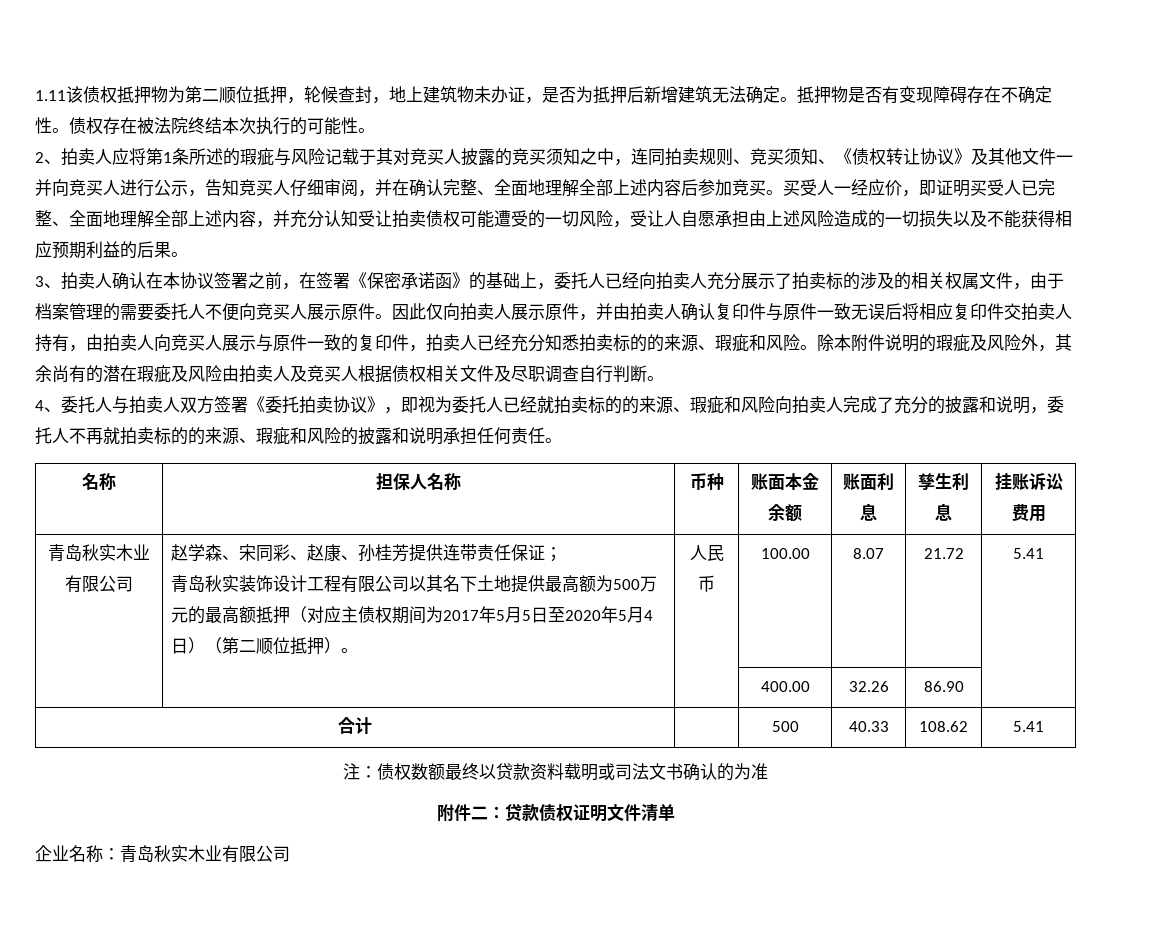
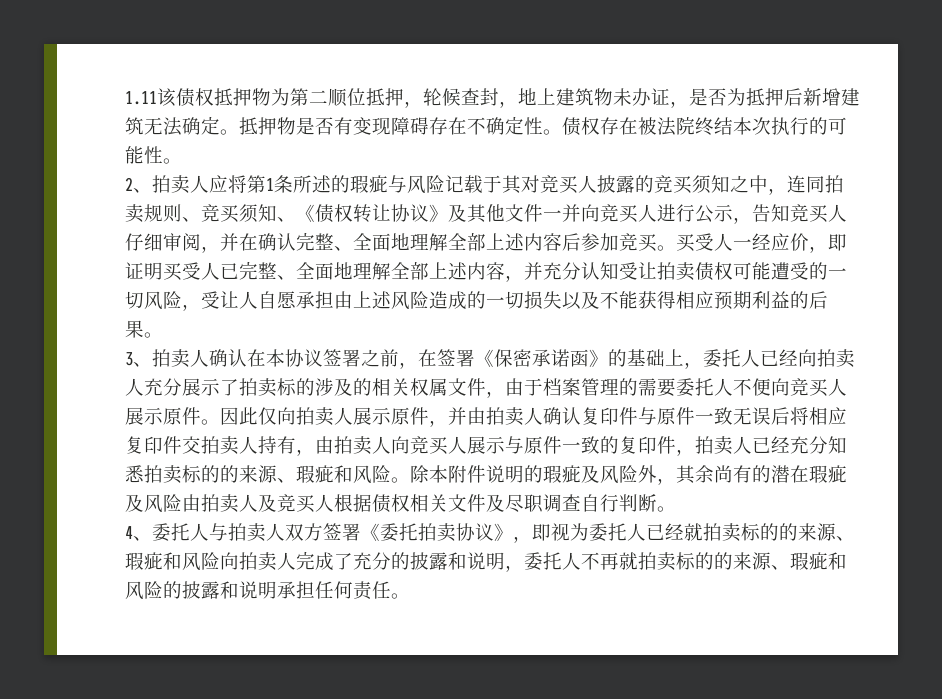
[82,473,116,491] [376,473,461,491] [689,473,724,490] [751,472,819,491] [768,504,802,522] [843,473,894,491] [860,503,877,521] [918,473,969,490] [935,503,952,521] [994,473,1063,491] [1011,504,1046,522] [48,544,150,562] [65,575,133,593] [170,544,562,562] [170,575,657,593] [170,606,653,624] [170,637,358,655] [689,545,724,562] [698,575,715,592] [760,548,810,559] [853,548,884,559] [923,548,964,559] [1013,548,1044,559] [760,681,810,692] [848,681,889,692] [923,681,964,692] [338,717,372,734] [771,721,799,732] [848,721,889,732] [919,721,968,732] [1013,721,1044,732] [343,763,768,781] [436,803,675,822] [35,845,290,863] // 名称 | 担保人名称 | 币种 | 账面本金余额 | 账面利息 | 孳生利息 | 挂账诉讼费用 // 青岛秋实木业有限公司 | 赵学森、宋同彩、赵康、孙桂芳提供连带责任保证； // 青岛秋实装饰设计工程有限公司以其名下土地提供最高额为500万元的最高额抵押（对应主债权期间为2017年5月5日至2020年5月4日）（第二顺位抵押）。 | 人民币 | 100.00 | 8.07 | 21.72 | 5.41 // | | | 400.00 | 32.26 | 86.90 | // 合计 | | 500 | 40.33 | 108.62 | 5.41 // 注：债权数额最终以贷款资料载明或司法文书确认的为准 // 附件二：贷款债权证明文件清单 // 企业名称：青岛秋实木业有限公司 -> (410, 596) none

